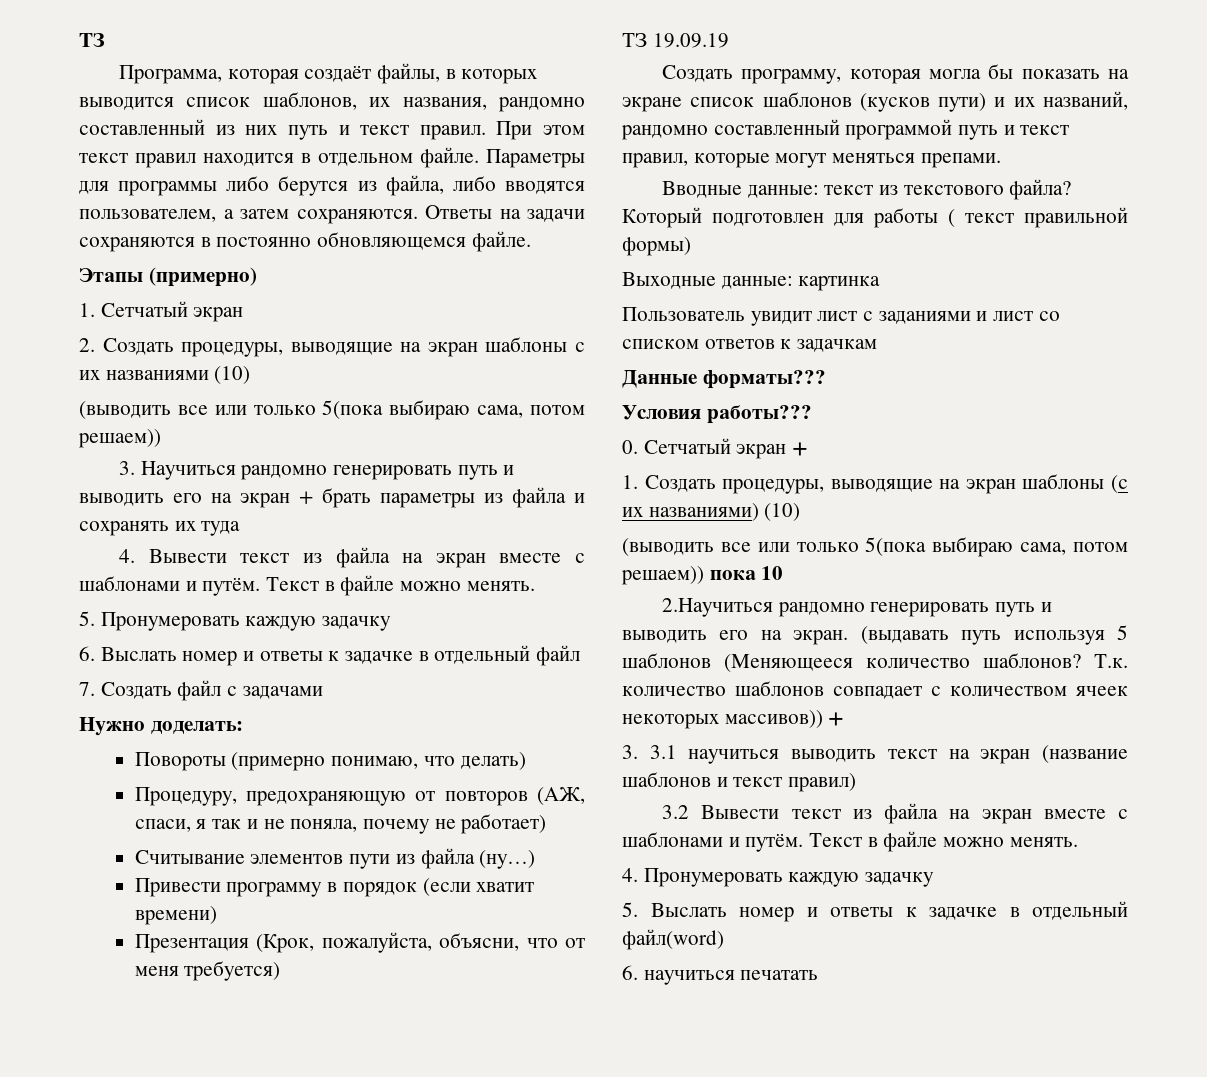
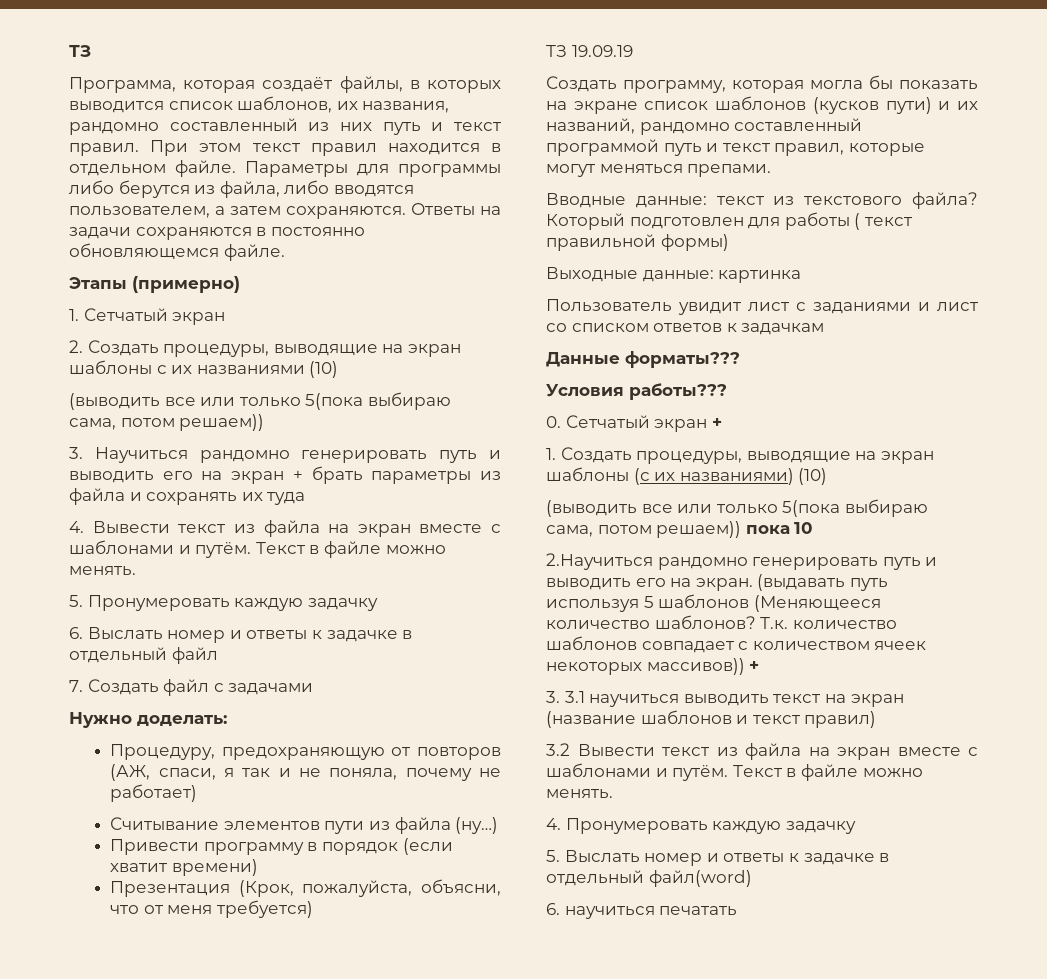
[134,752,526,771] // Повороты (примерно понимаю, что делать) -> (227, 720) none

